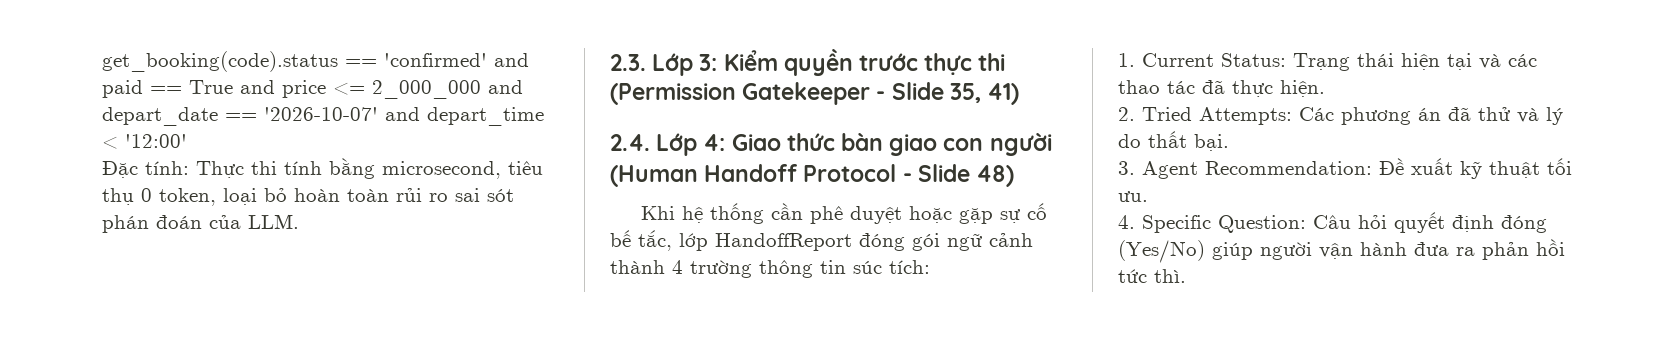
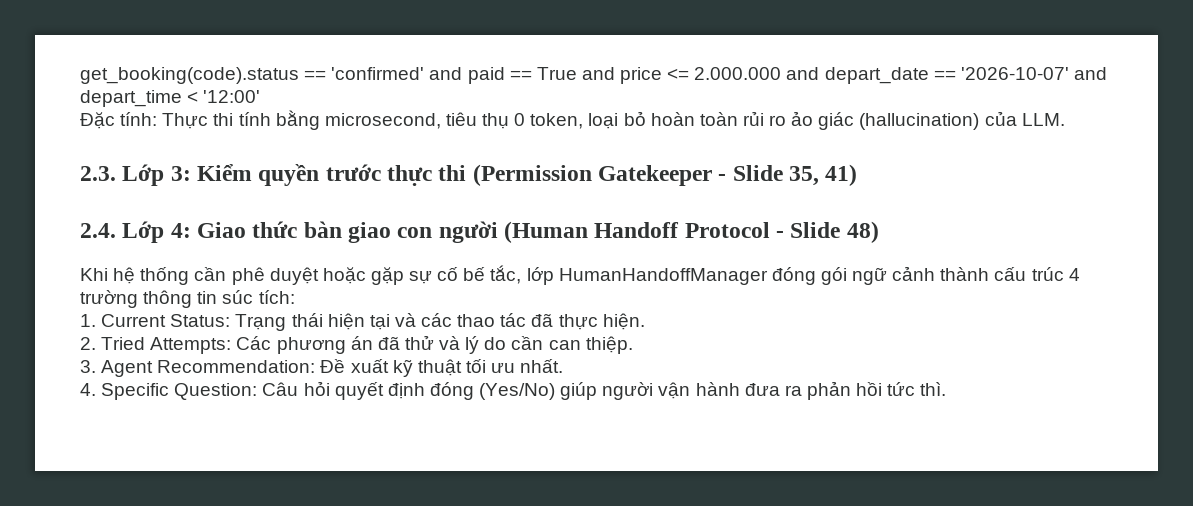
[372,80,481,99] 2_000_000 -> [694,67,782,80] 2.000.000
[455,188,514,202] [102,215,202,233] sai sót phán đoán -> [791,111,980,130] ảo giác (hallucination)
[715,233,852,251] HandoffReport -> [558,268,768,285] HumanHandoffManager
(665, 267) none -> [994,267,1064,281] cấu trúc
[1148,131,1229,151] thất bại. -> [511,336,633,354] cần can thiệp.
[1118,191,1148,202] ưu. -> [491,359,564,373] ưu nhất.

